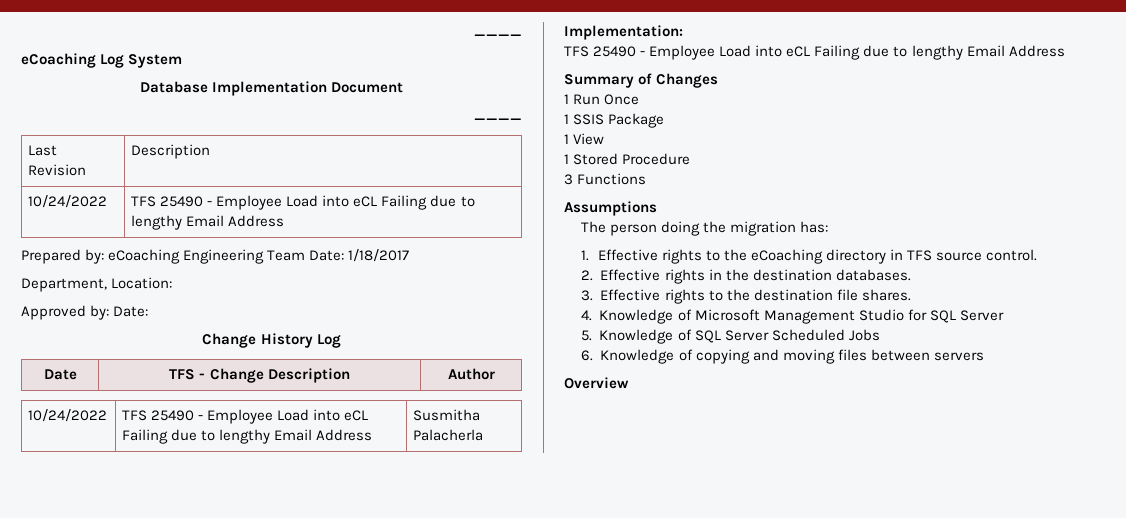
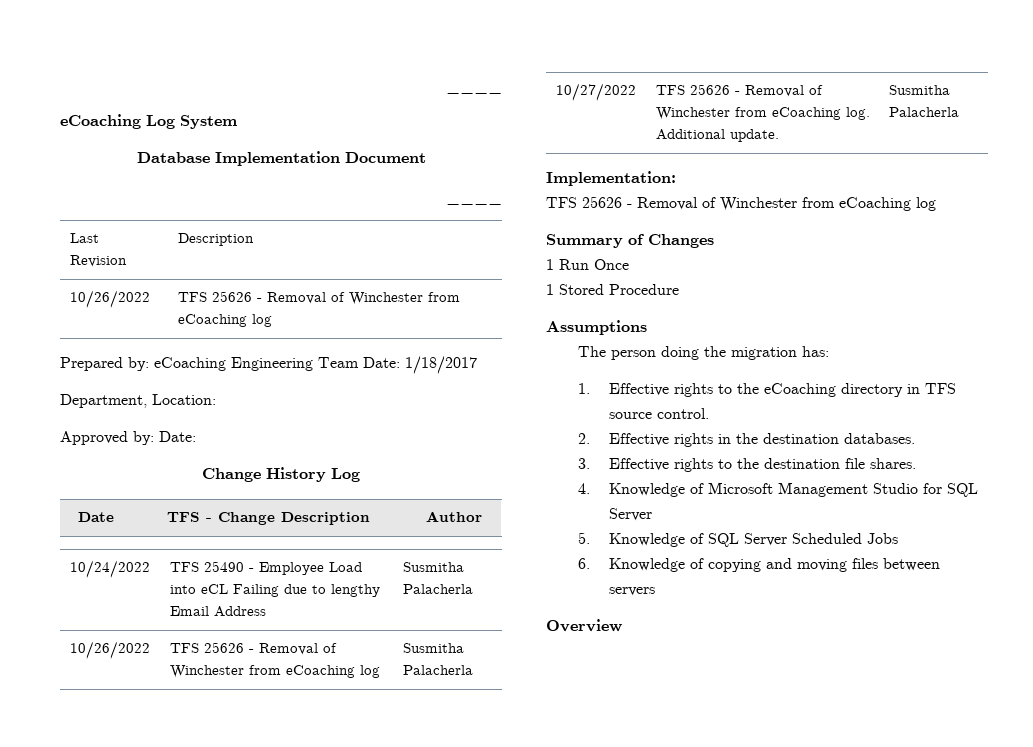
[28,195,108,208] [131,195,475,210] [131,215,285,230] 10/24/2022 | TFS 25490 - Employee Load into eCL Failing due to lengthy Email Address -> [69,290,150,308] [177,291,460,305] [177,314,272,327] 10/26/2022 | TFS 25626 - Removal of Winchester from eCoaching log
[564,25,683,40] [564,45,1065,60] // Implementation: // TFS 25490 - Employee Load into eCL Failing due to lengthy Email Address -> [69,641,150,659] [169,642,337,655] [169,665,380,678] [402,643,464,653] [402,665,473,675] [555,83,636,101] [655,84,823,97] [655,107,870,120] [655,129,779,142] [888,85,950,95] [888,107,959,117] [546,171,676,186] [546,196,936,211] // 10/26/2022 | TFS 25626 - Removal of Winchester from eCoaching log | Susmitha Palacherla // 10/27/2022 | TFS 25626 - Removal of Winchester from eCoaching log. Additional update. | Susmitha Palacherla // Implementation: // TFS 25626 - Removal of Winchester from eCoaching log
[564,113,665,128] [564,133,605,145] // 1 SSIS Package // 1 View -> (629, 264) none
[564,173,647,185] // 3 Functions -> (679, 289) none

